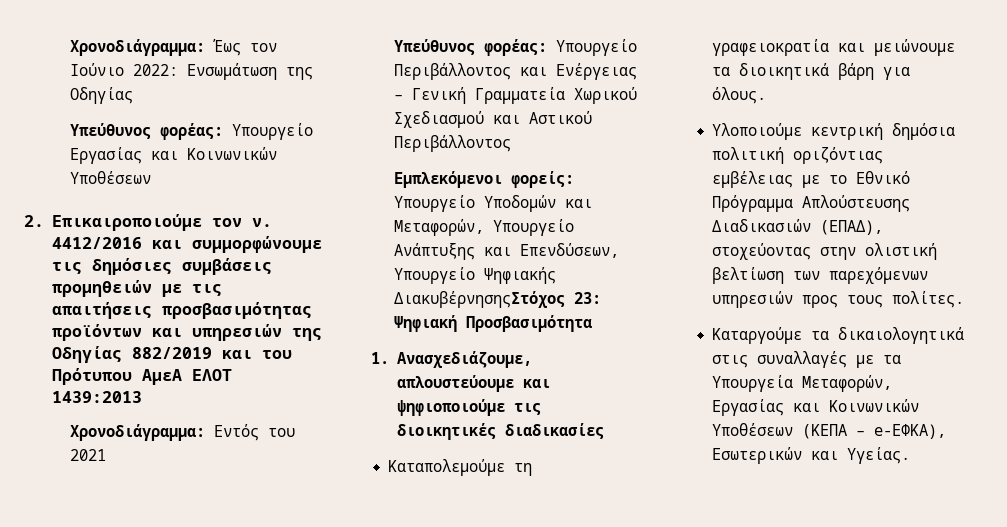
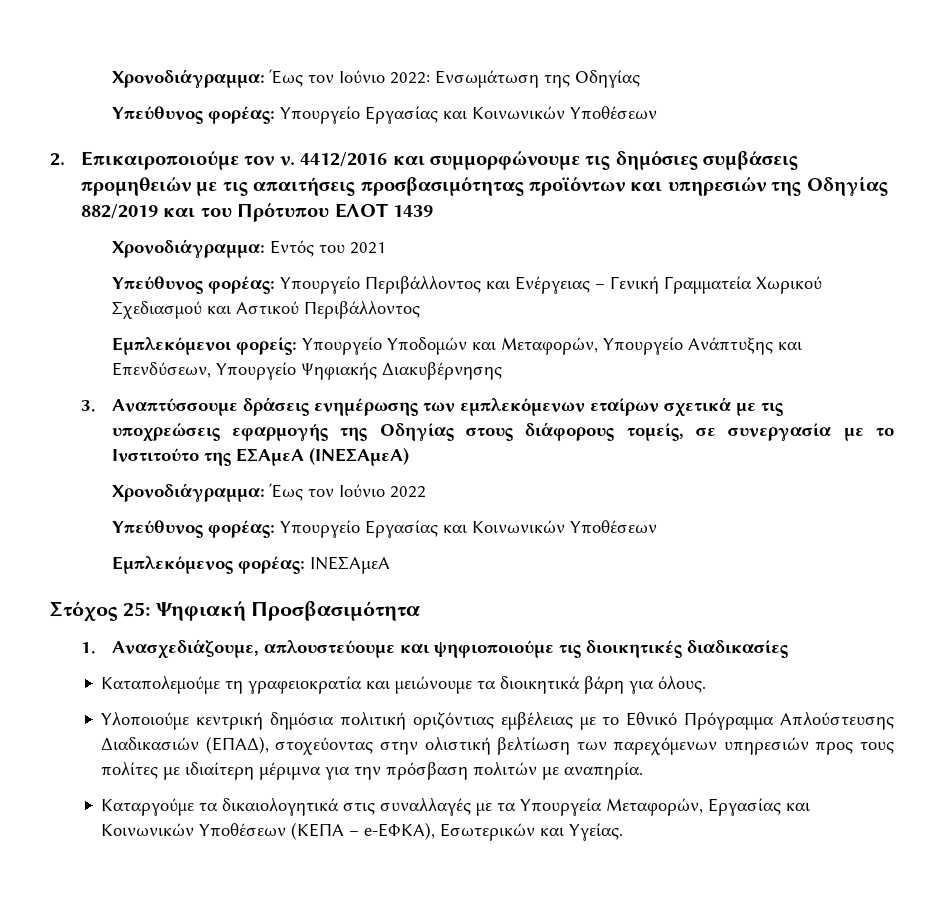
[141,369,232,385] [51,391,142,403] ΑµεΑ ΕΛΟΤ 1439:2013 -> [334,203,433,218] ΕΛΟΤ 1439
[394,291,602,308] ΔιακυβέρνησηςΣτόχος 23: -> [381,362,502,380] [80,397,783,417] [111,422,894,442] [111,447,409,466] [111,483,426,502] [111,520,657,538] [111,556,390,574] [50,601,150,622] Διακυβέρνησης // 3. Αναπτύσσουμε δράσεις ενημέρωσης των εμπλεκόμενων εταίρων σχετικά με τις υποχρεώσεις εφαρμογής της Οδηγίας στους διάφορους τομείς, σε συνεργασία με το Ινστιτούτο της ΕΣΑμεΑ (ΙΝΕΣΑμεΑ) // Χρονοδιάγραµµα: Έως τον Ιούνιο 2022 // Υπεύθυνος φορέας: Υπουργείο Εργασίας και Κοινωνικών Υποθέσεων // Εμπλεκόμενος φορέας: ΙΝΕΣΑμεΑ // Στόχος 25:
[892,291,965,308] πολίτες. -> [101,761,644,780] πολίτες με ιδιαίτερη μέριμνα για την πρόσβαση πολιτών με αναπηρία.

